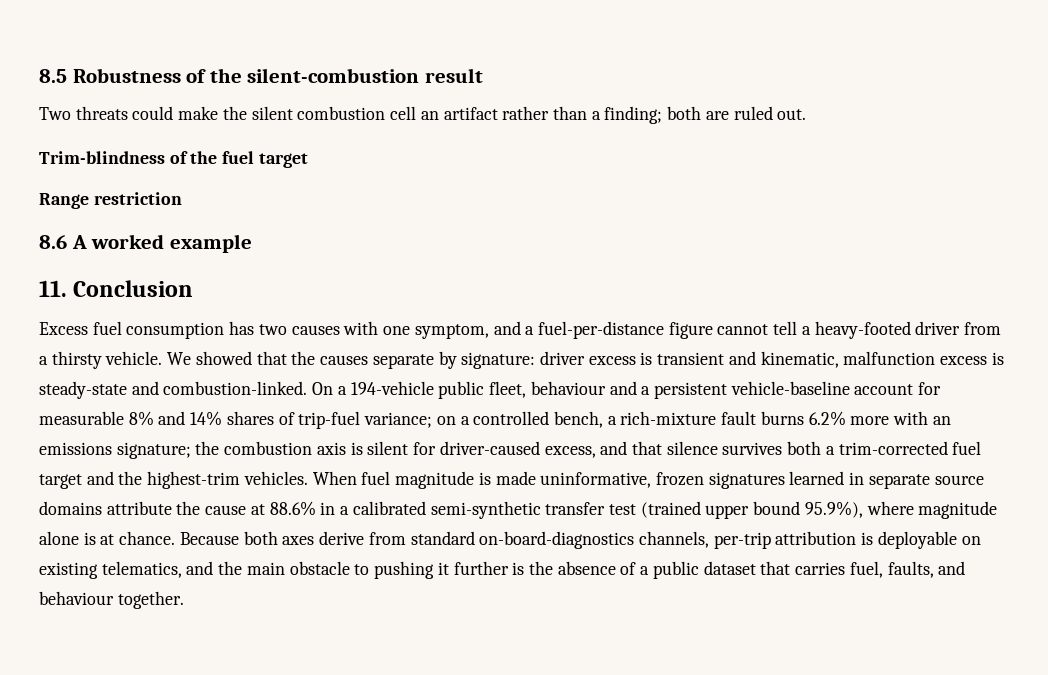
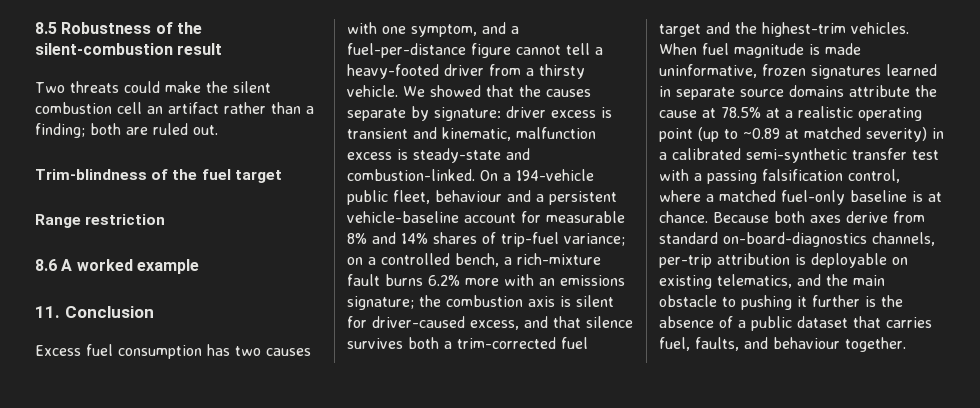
[269,501,316,516] 88.6% -> [721,106,922,121] [659,127,927,142] 78.5% at a realistic operating point (up to ~0.89 at matched severity)
[640,501,998,519] [39,531,79,545] (trained upper bound 95.9%), where magnitude alone -> [659,169,900,184] [659,190,907,205] with a passing falsification control, where a matched fuel-only baseline

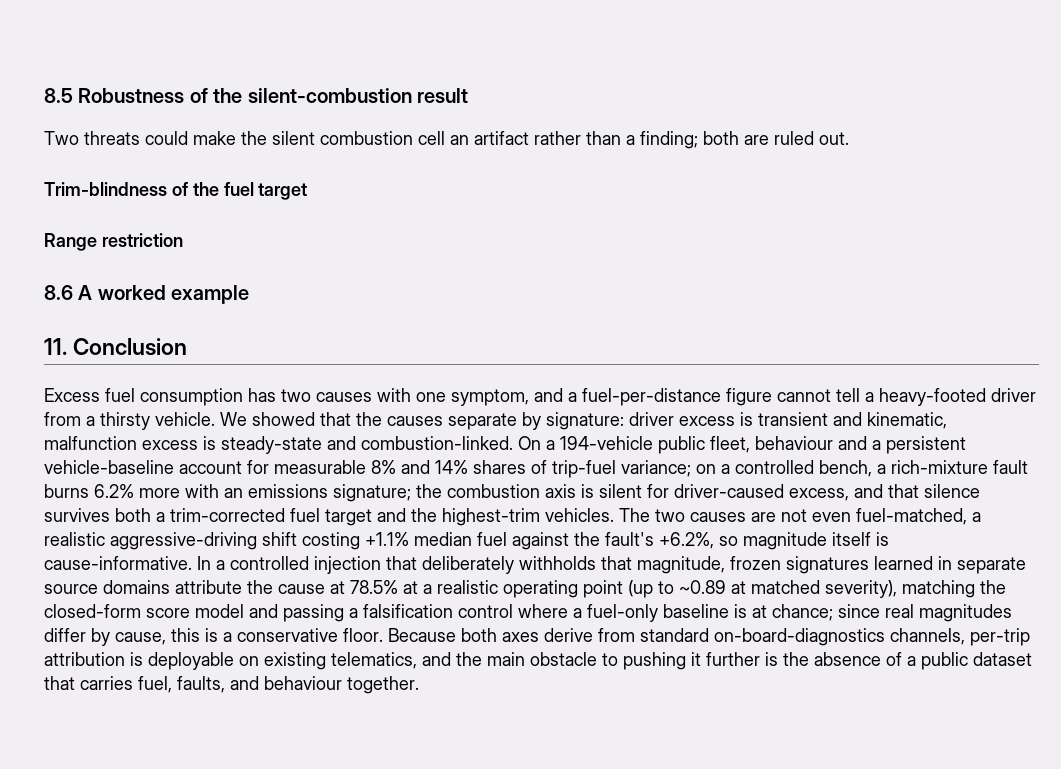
[659,43,861,58] [659,64,757,78] When fuel magnitude is made uninformative, -> [619,508,981,525] [44,532,889,550] [44,556,725,574] The two causes are not even fuel-matched, a realistic aggressive-driving shift costing +1.1% median fuel against the fault's +6.2%, so magnitude itself is cause-informative. In a controlled injection that deliberately withholds that magnitude,
[866,127,944,142] [659,148,939,163] [659,169,900,184] severity) in a calibrated semi-synthetic transfer test with a passing falsification control, -> [825,580,1006,598] [44,604,513,622] severity), matching the closed-form score model and passing a falsification control
[719,190,776,202] matched -> (582, 613) none
[659,211,708,223] chance. -> [772,604,1012,622] [44,628,383,646] chance; since real magnitudes differ by cause, this is a conservative floor.

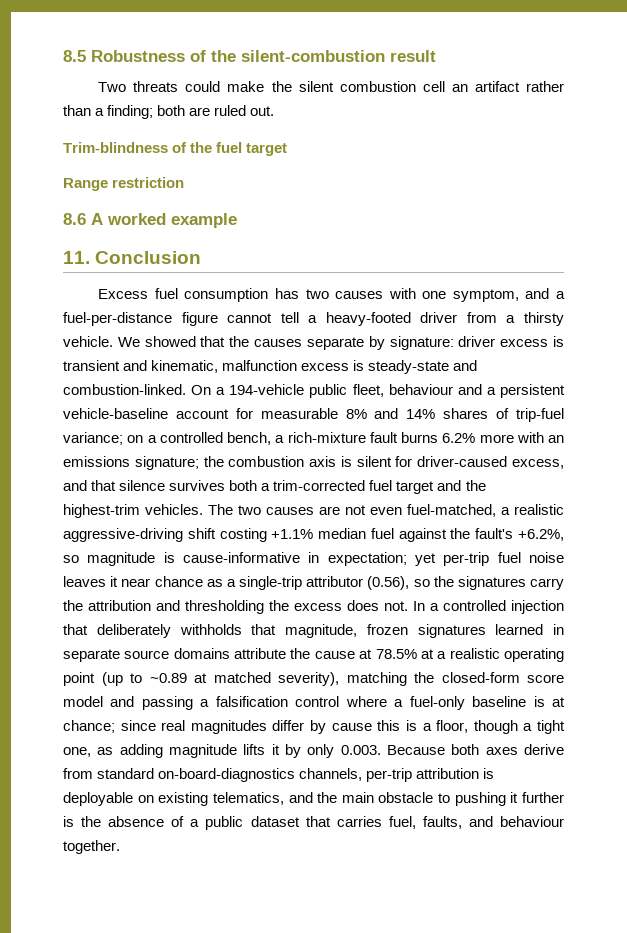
[832,532,889,546] [44,556,192,570] itself is cause-informative. -> [163,552,564,566] [63,576,564,590] [63,600,408,614] is cause-informative in expectation; yet per-trip fuel noise leaves it near chance as a single-trip attributor (0.56), so the signatures carry the attribution and thresholding the excess does not.
[115,632,166,645] cause, -> [331,723,372,731] cause
[237,628,383,642] conservative floor. -> [436,720,566,734] [63,744,381,758] floor, though a tight one, as adding magnitude lifts it by only 0.003.

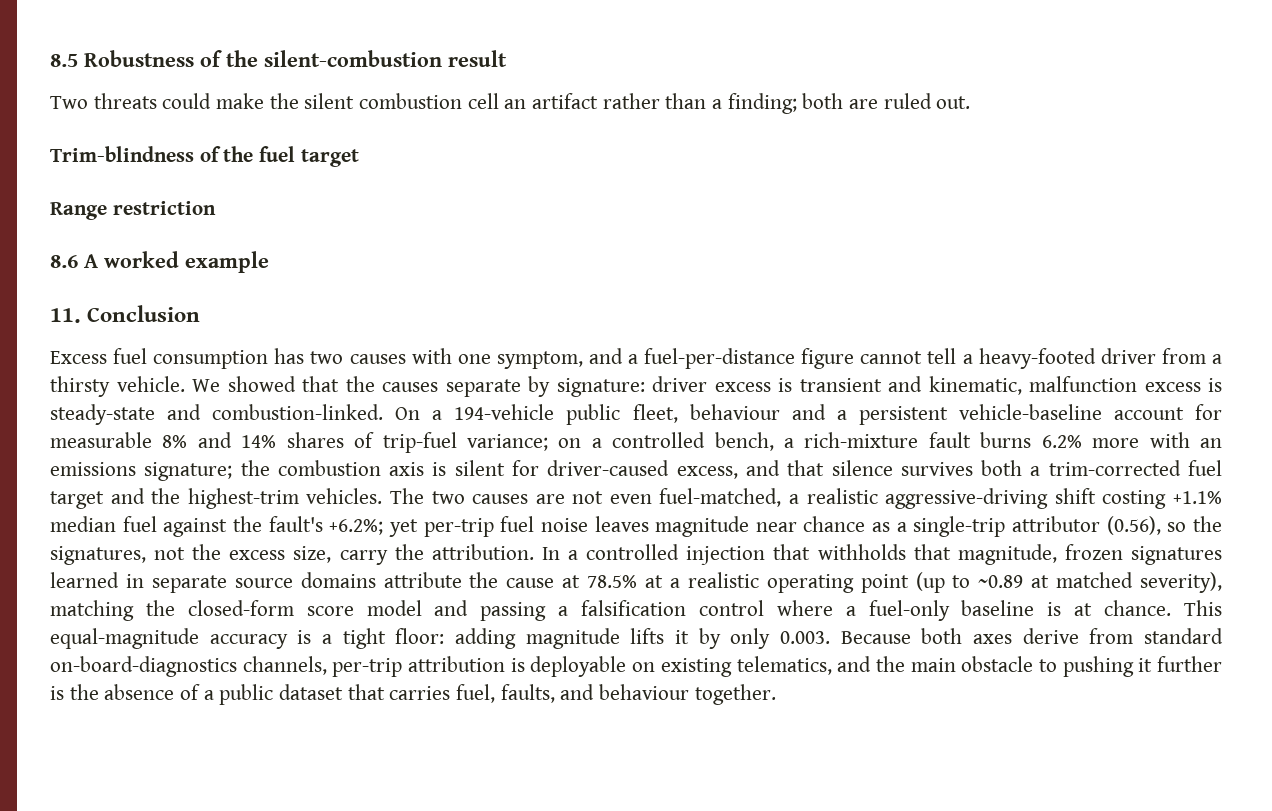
[518,529,564,541] [63,552,407,566] +6.2%, so magnitude is cause-informative in expectation; -> [329,519,384,535] +6.2%;
[110,576,119,587] it -> [655,516,750,537] magnitude
[457,576,564,590] [63,600,408,614] signatures carry the attribution and thresholding the excess does not. -> [50,544,534,565] signatures, not the excess size, carry the attribution.
[96,624,171,638] deliberately -> (811, 552) none
[63,720,566,734] [63,747,114,757] chance; since real magnitudes differ by cause this is a floor, though a tight one, as -> [1104,600,1222,616] [50,628,445,649] chance. This equal-magnitude accuracy is a tight floor:

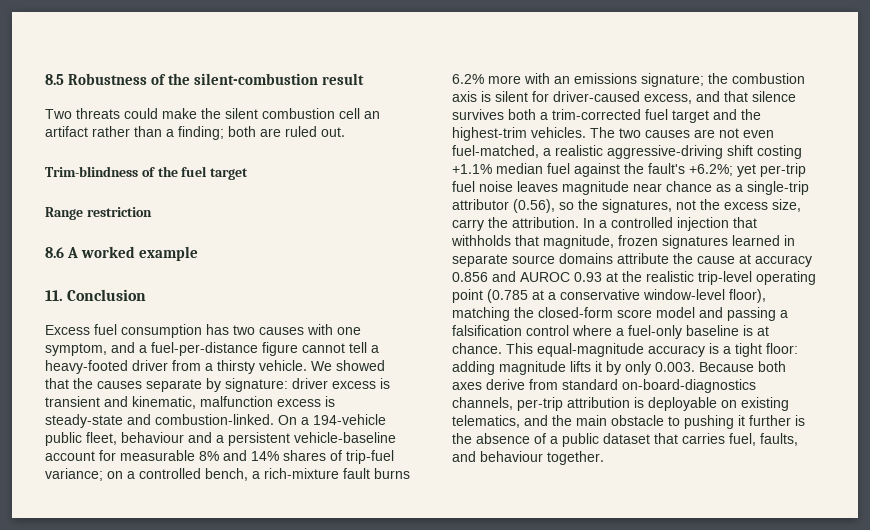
[587,572,1222,593] 78.5% at a realistic operating point (up to ~0.89 at matched severity), -> [755,255,812,267] [452,271,816,285] [452,289,766,303] accuracy 0.856 and AUROC 0.93 at the realistic trip-level operating point (0.785 at a conservative window-level floor),

